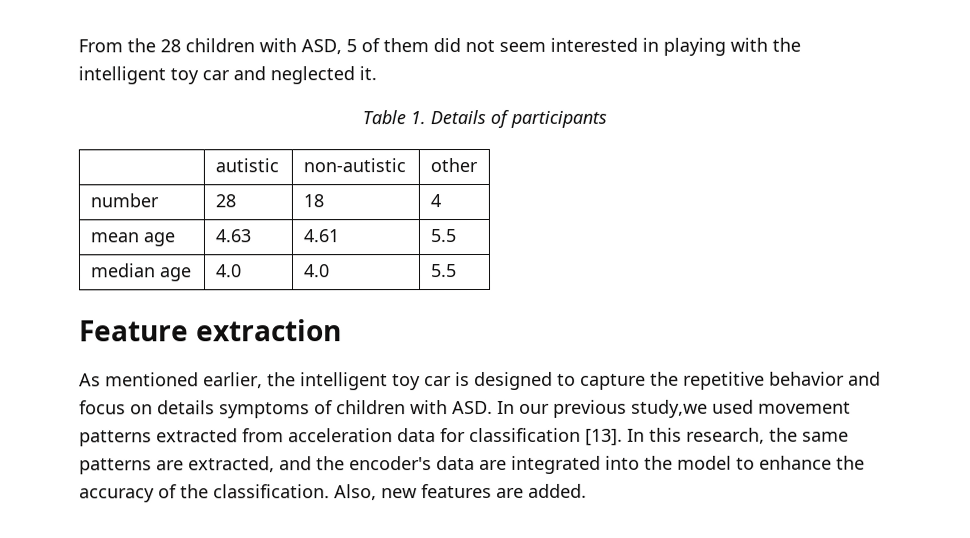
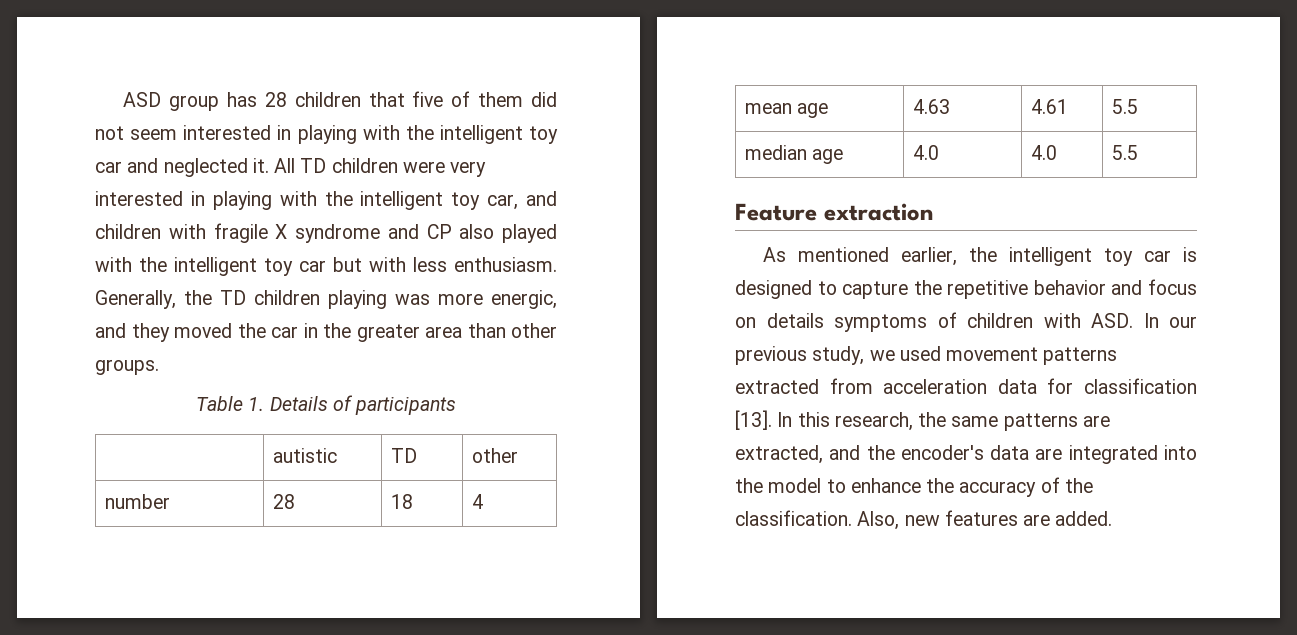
[78,38,357,55] From the 28 children with ASD, 5 -> [123,91,444,111] ASD group has 28 children that five
(377, 73) none -> [274,158,487,177] [95,191,557,210] [95,223,557,243] [95,257,557,276] [95,290,557,309] [95,323,557,342] [95,359,159,375] All TD children were very interested in playing with the intelligent toy car, and children with fragile X syndrome and CP also played with the intelligent toy car but with less enthusiasm. Generally, the TD children playing was more energic, and they moved the car in the greater area than other groups.
[302,158,406,173] non-autistic -> [391,448,418,463] TD
[631,399,708,418] study,we -> [812,346,895,365] study, we

